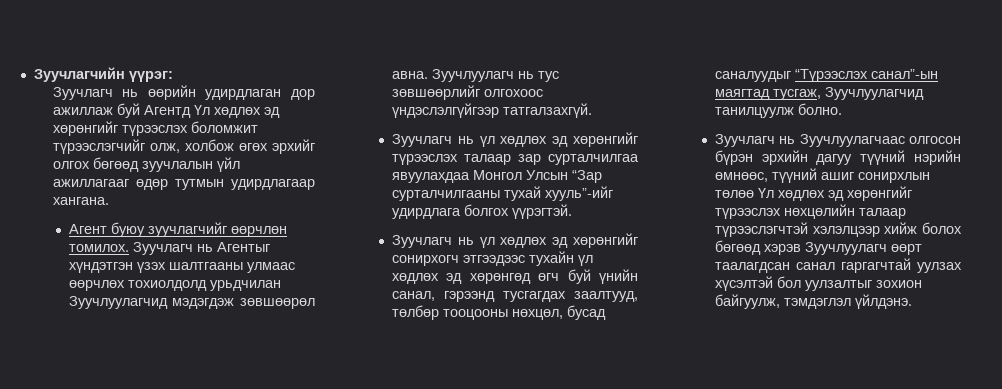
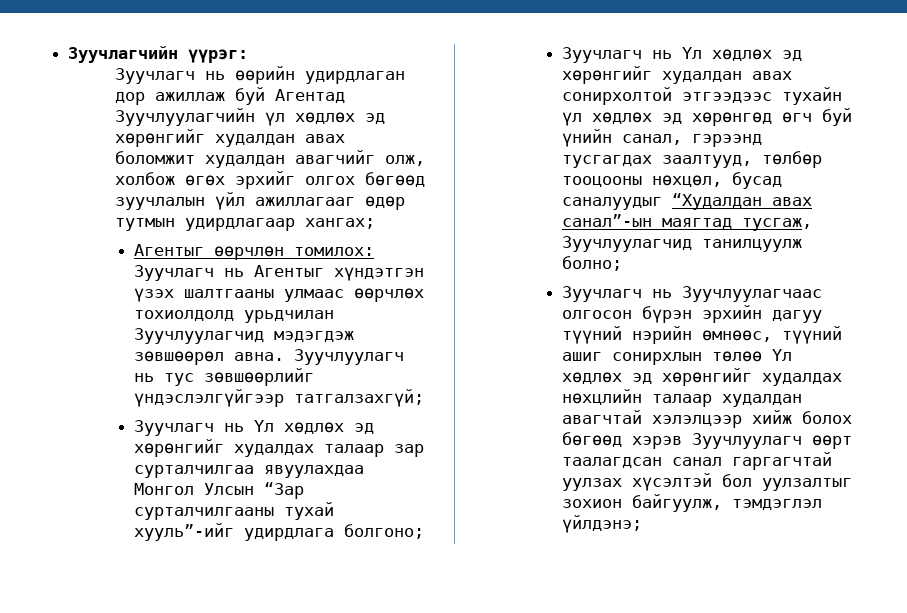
[143,105,280,118] [52,121,258,136] [52,139,145,154] Агентд Үл хөдлөх эд хөрөнгийг түрээслэх боломжит түрээслэгчийг -> [275,89,346,103] [115,108,386,126] [115,129,346,147] [115,150,376,168] Агентад Зуучлуулагчийн үл хөдлөх эд хөрөнгийг худалдан авах боломжит худалдан авагчийг
[52,197,109,205] [68,222,287,237] [68,244,129,252] хангана. // Агент буюу зуучлагчийг өөрчлөн томилох. -> [305,218,376,229] [133,244,374,260] хангах; // Агентыг өөрчлөн томилох:
[483,89,543,97] [391,103,592,118] [391,132,638,147] [391,154,458,165] олгохоос үндэслэлгүйгээр татгалзахгүй. // Зуучлагч нь үл хөдлөх эд хөрөнгийг түрээслэх -> [133,389,424,407] [133,420,374,436] [133,439,314,457] үндэслэлгүйгээр татгалзахгүй; // Зуучлагч нь Үл хөдлөх эд хөрөнгийг худалдах
[463,204,572,219] [391,233,638,248] [391,255,459,266] болгох үүрэгтэй. // Зуучлагч нь үл хөдлөх эд хөрөнгийг сонирхогч -> [343,524,424,539] [561,47,802,63] [561,66,792,84] [561,87,672,105] болгоно; // Зуучлагч нь Үл хөдлөх эд хөрөнгийг худалдан авах сонирхолтой
[794,69,868,82] “Түрээслэх -> [671,193,812,210] “Худалдан авах
[797,103,842,115] болно. -> [561,256,622,271] болно;
[714,204,906,219] [714,222,808,237] түрээслэх нөхцөлийн талаар түрээслэгчтэй -> [761,373,842,386] [561,389,802,407] [561,410,642,424] худалдах нөхцлийн талаар худалдан авагчтай
[854,294,912,309] үйлдэнэ. -> [561,515,642,533] үйлдэнэ;

